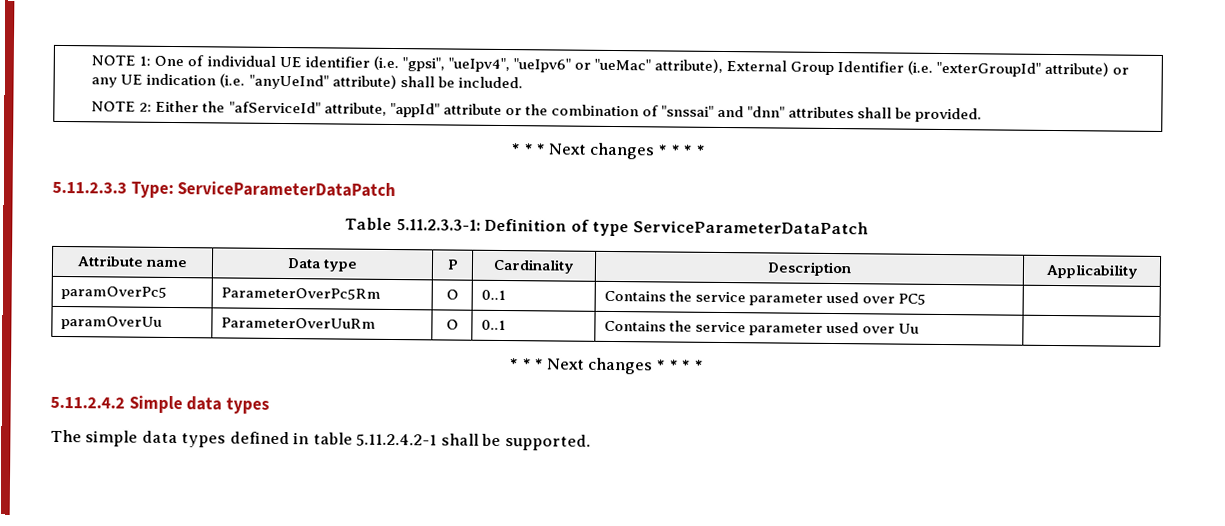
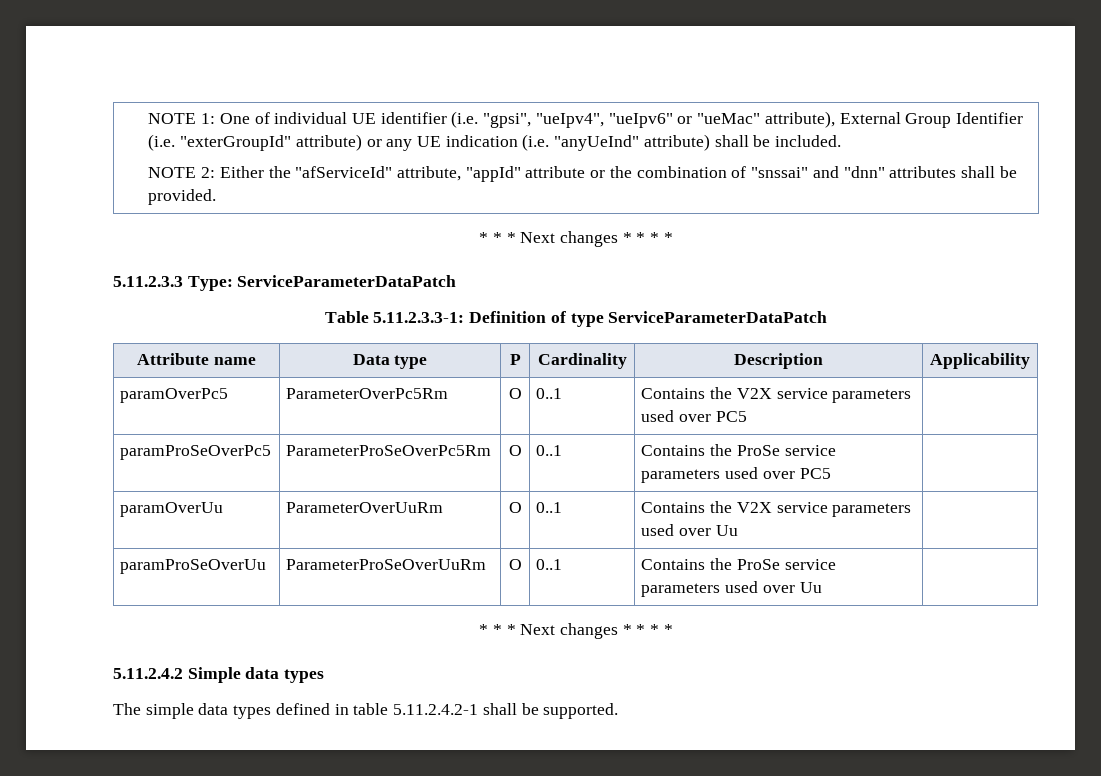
[694,291,824,306] service parameter -> [736,388,912,403] [641,410,747,422] [120,445,272,460] [286,445,492,456] [508,445,522,456] [536,445,563,456] [641,444,836,456] [641,469,721,483] V2X service parameters used over PC5 | // paramProSeOverPc5 | ParameterProSeOverPc5Rm | O | 0..1 | Contains the ProSe service parameters
[694,321,824,336] service parameter -> [736,502,912,517] [641,524,738,536] [120,559,267,574] [286,559,487,570] [508,559,522,570] [536,559,563,570] [641,558,836,570] [641,583,721,597] V2X service parameters used over Uu | // paramProSeOverUu | ParameterProSeOverUuRm | O | 0..1 | Contains the ProSe service parameters

